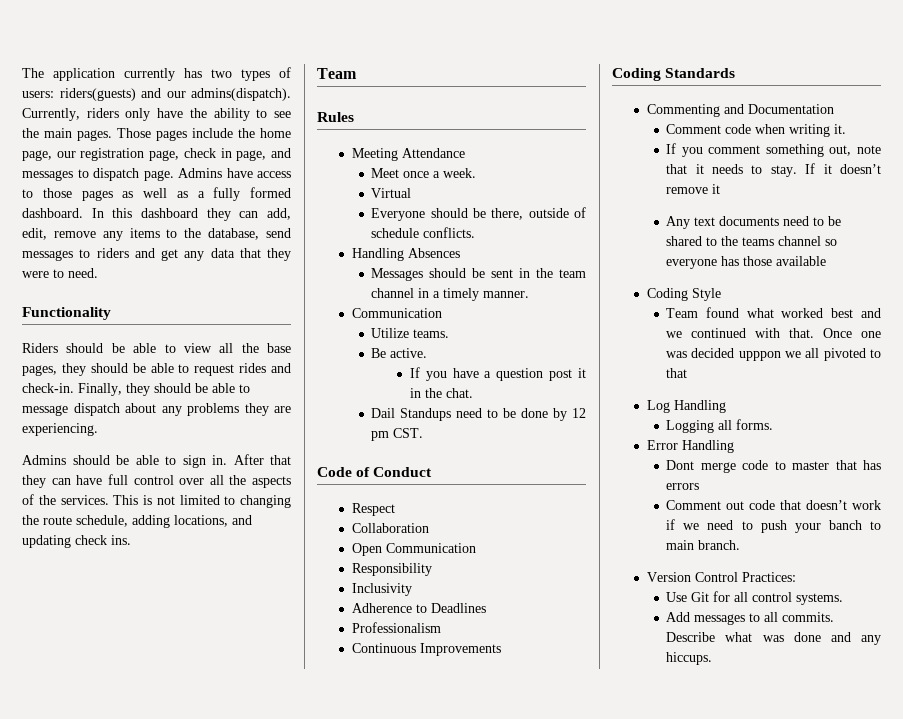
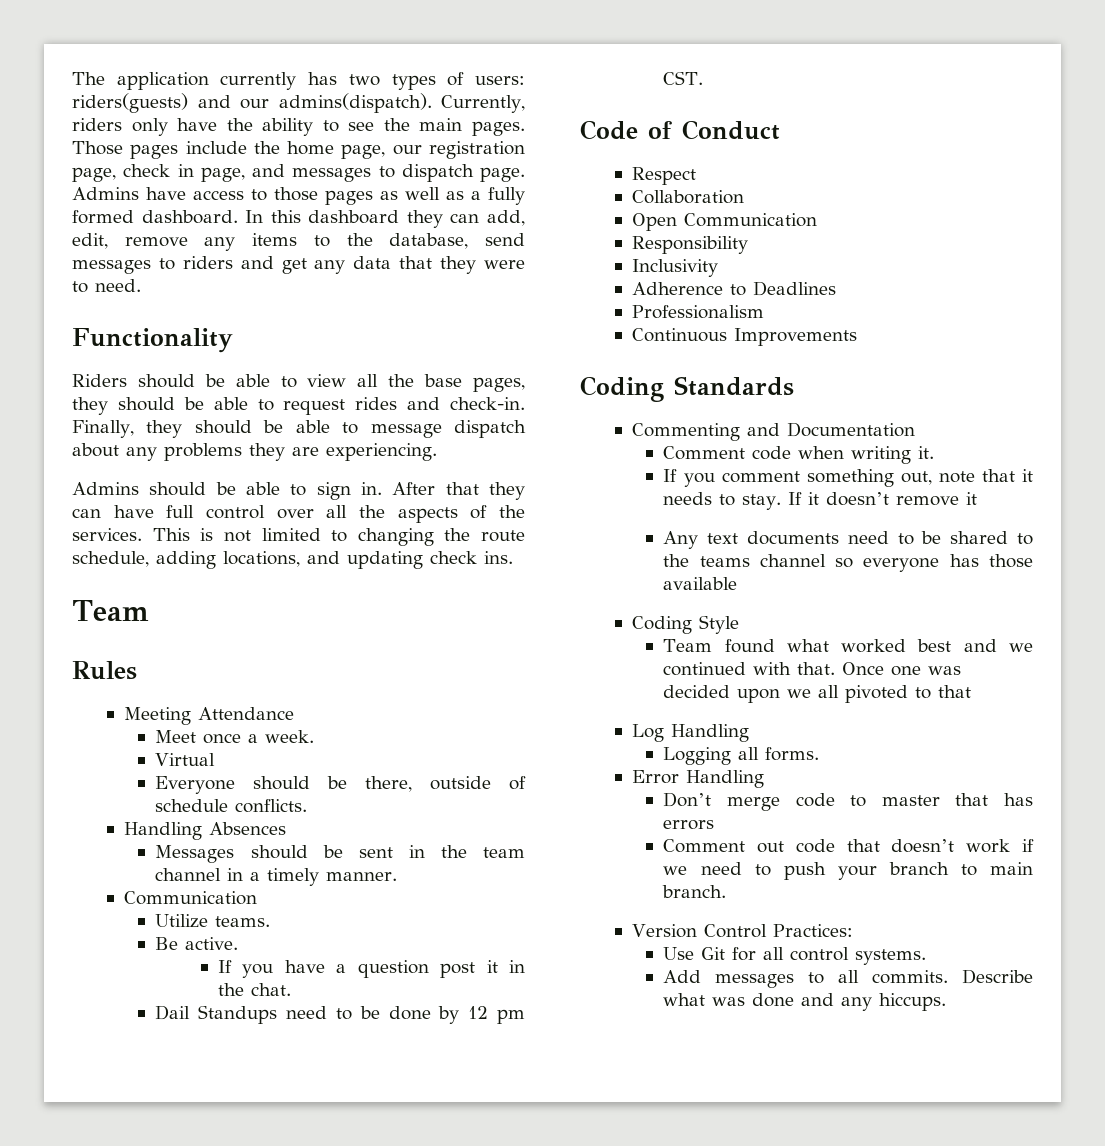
[738,351,781,361] upppon -> [737,688,781,703] upon
[666,460,695,470] Dont -> [663,792,712,807] Don’t
[828,520,862,530] banch -> [888,862,949,875] branch

